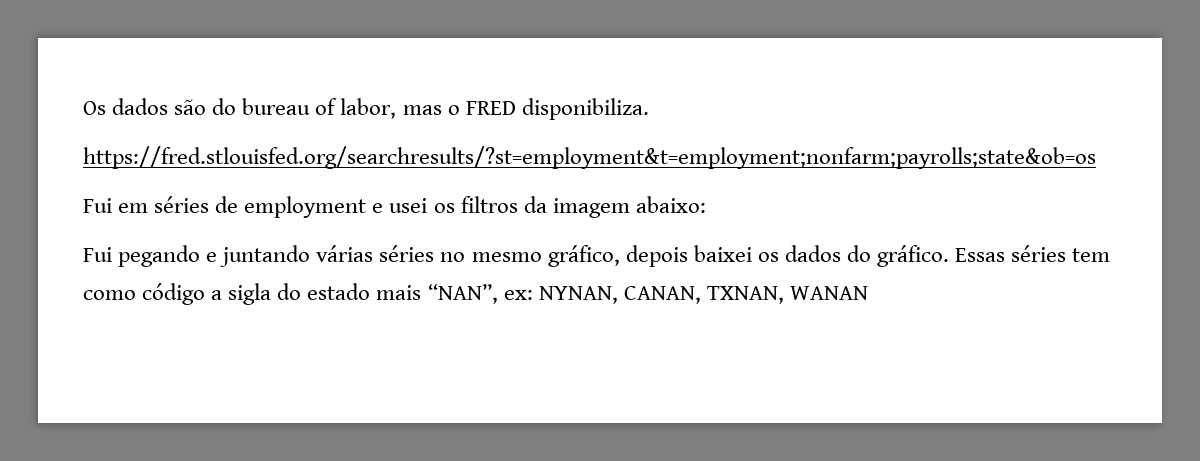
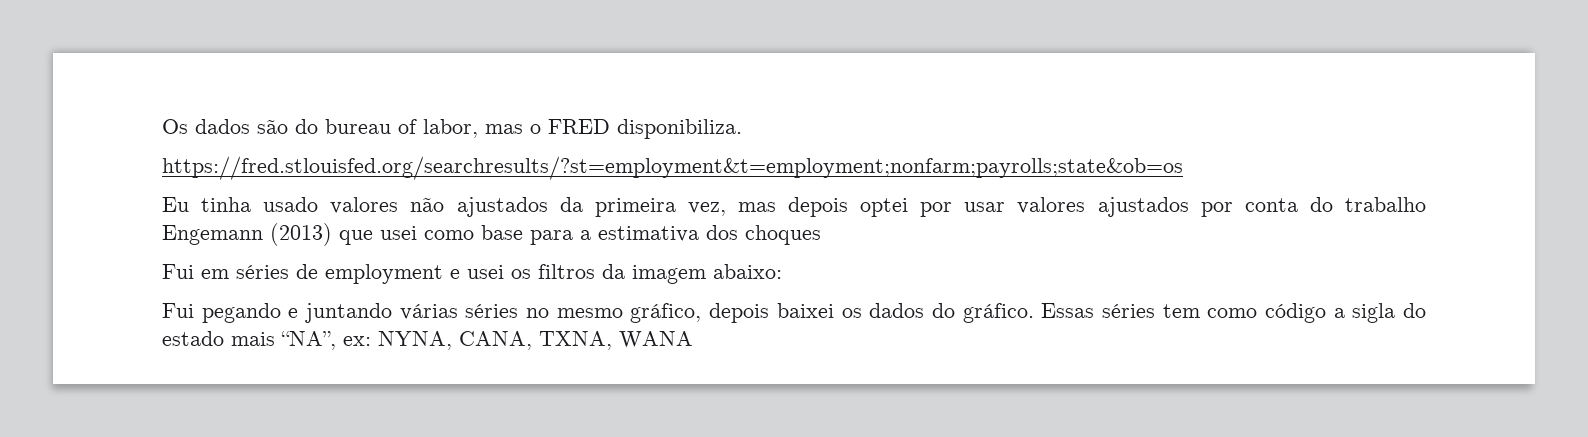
(1096, 157) none -> [162,197,1426,217] [162,223,821,246] // Eu tinha usado valores não ajustados da primeira vez, mas depois optei por usar valores ajustados por conta do trabalho Engemann (2013) que usei como base para a estimativa dos choques
[427,284,868,304] “NAN”, ex: NYNAN, CANAN, TXNAN, WANAN -> [281,331,693,350] “NA”, ex: NYNA, CANA, TXNA, WANA

